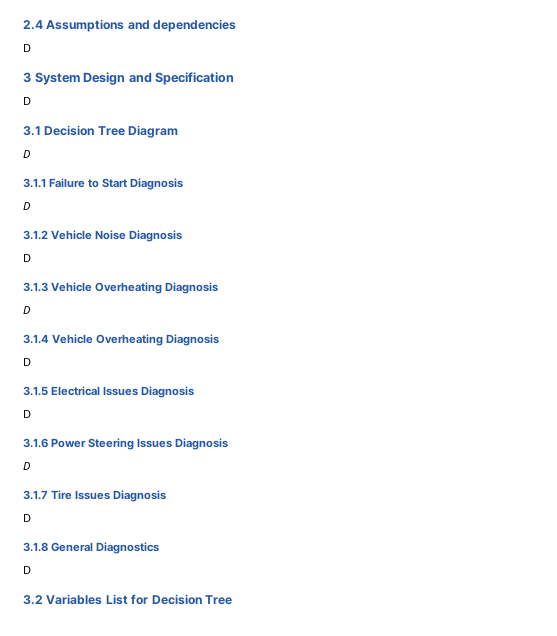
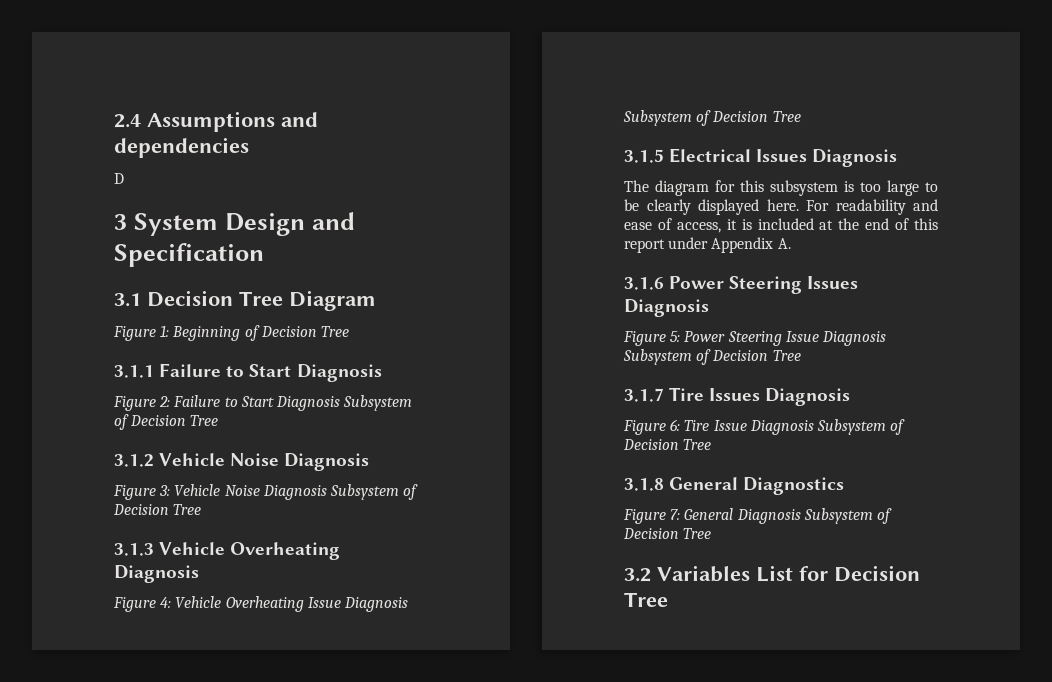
[23,97,31,105] // D -> (264, 255) none
[23,150,30,158] D -> [113,325,349,341] Figure 1: Beginning of Decision Tree
[23,202,30,210] [23,230,183,242] [23,254,31,262] D // 3.1.2 Vehicle Noise Diagnosis // D -> [113,395,413,411] [114,414,219,430] [114,453,370,471] [113,484,419,500] [113,504,202,515] Figure 2: Failure to Start Diagnosis Subsystem of Decision Tree // 3.1.2 Vehicle Noise Diagnosis // Figure 3: Vehicle Noise Diagnosis Subsystem of Decision Tree
[23,306,30,314] [23,334,220,346] [23,358,31,366] D // 3.1.4 Vehicle Overheating Diagnosis // D -> [113,596,408,612] [623,110,801,126] Figure 4: Vehicle Overheating Issue Diagnosis Subsystem of Decision Tree
[23,410,31,418] D -> [624,180,938,196] [624,199,938,215] [624,218,938,233] [624,237,791,253] The diagram for this subsystem is too large to be clearly displayed here. For readability and ease of access, it is included at the end of this report under Appendix A.
[23,462,30,470] [23,490,167,502] [23,514,31,522] [23,542,160,554] [23,566,31,574] D // 3.1.7 Tire Issues Diagnosis // D // 3.1.8 General Diagnostics // D -> [623,331,886,346] [623,349,801,365] [624,387,851,406] [623,419,906,435] [623,439,712,450] [624,477,845,495] [623,508,892,524] [623,528,712,539] Figure 5: Power Steering Issue Diagnosis Subsystem of Decision Tree // 3.1.7 Tire Issues Diagnosis // Figure 6: Tire Issue Diagnosis Subsystem of Decision Tree // 3.1.8 General Diagnostics // Figure 7: General Diagnosis Subsystem of Decision Tree

